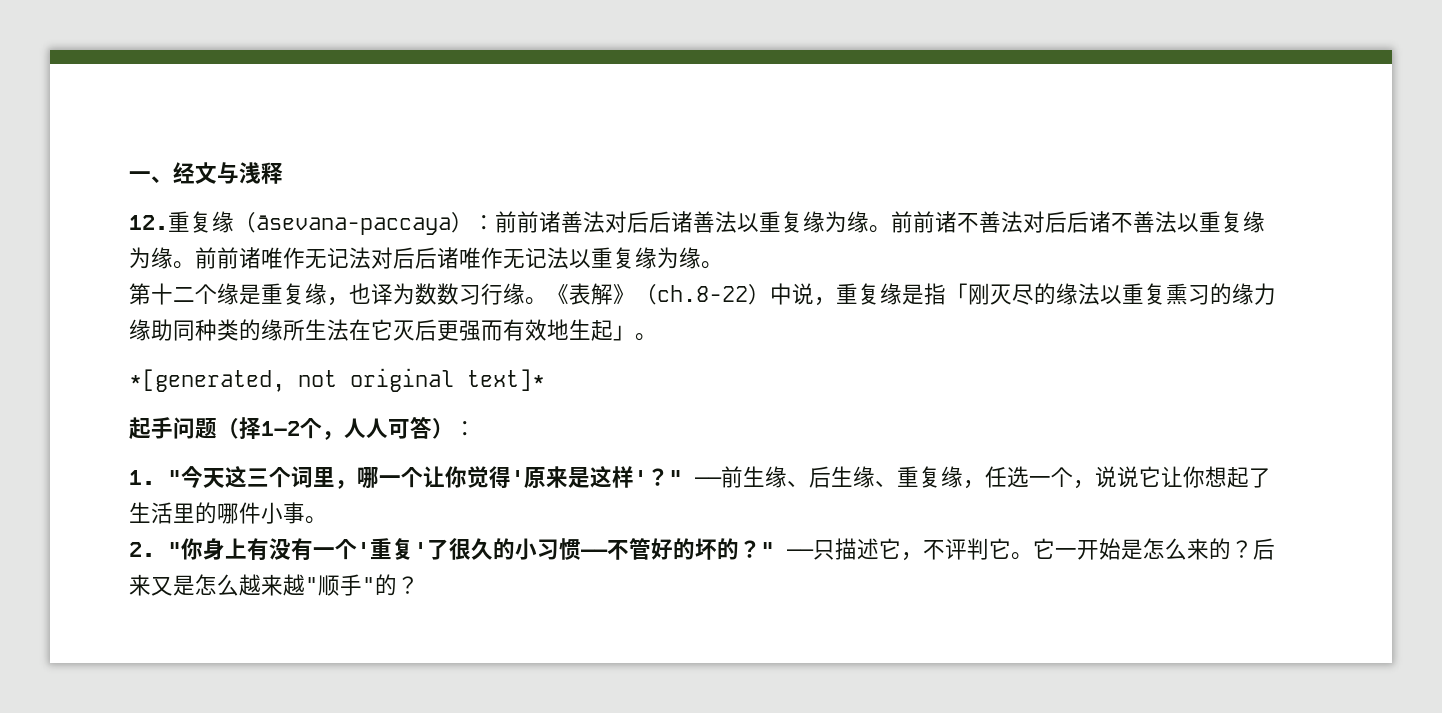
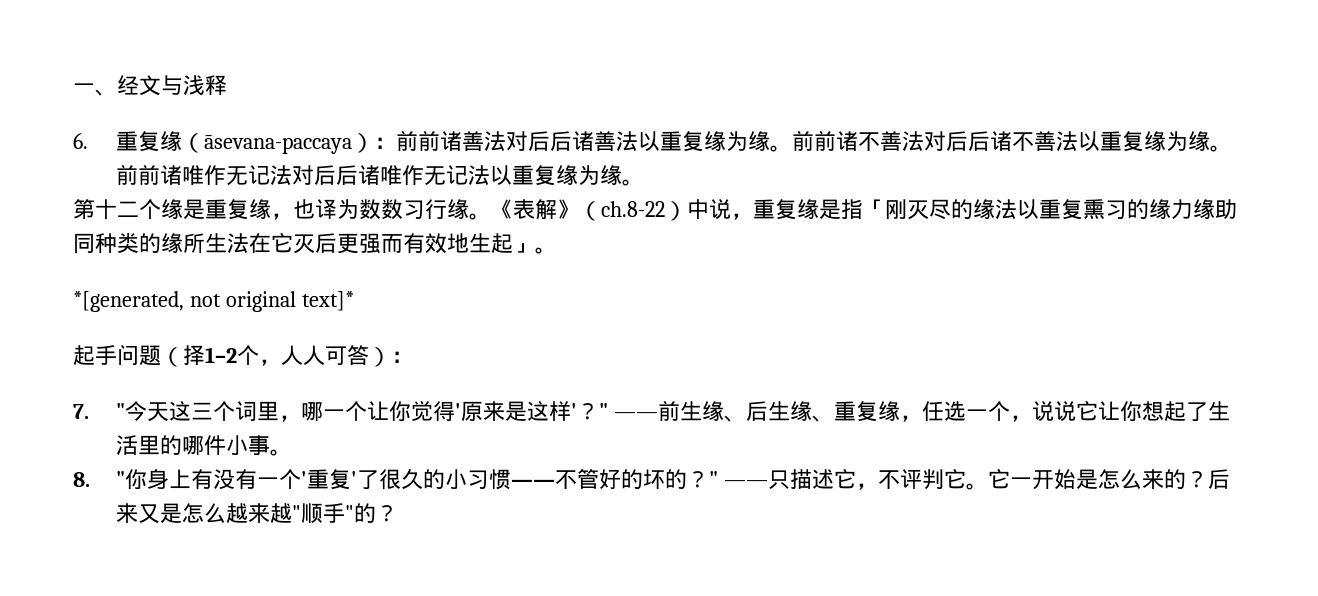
[129,215,168,230] 12. -> [73,133,88,149] 6.
[129,470,155,485] 1. -> [73,404,89,419] 7.
[129,542,155,557] 2. -> [73,472,90,487] 8.

